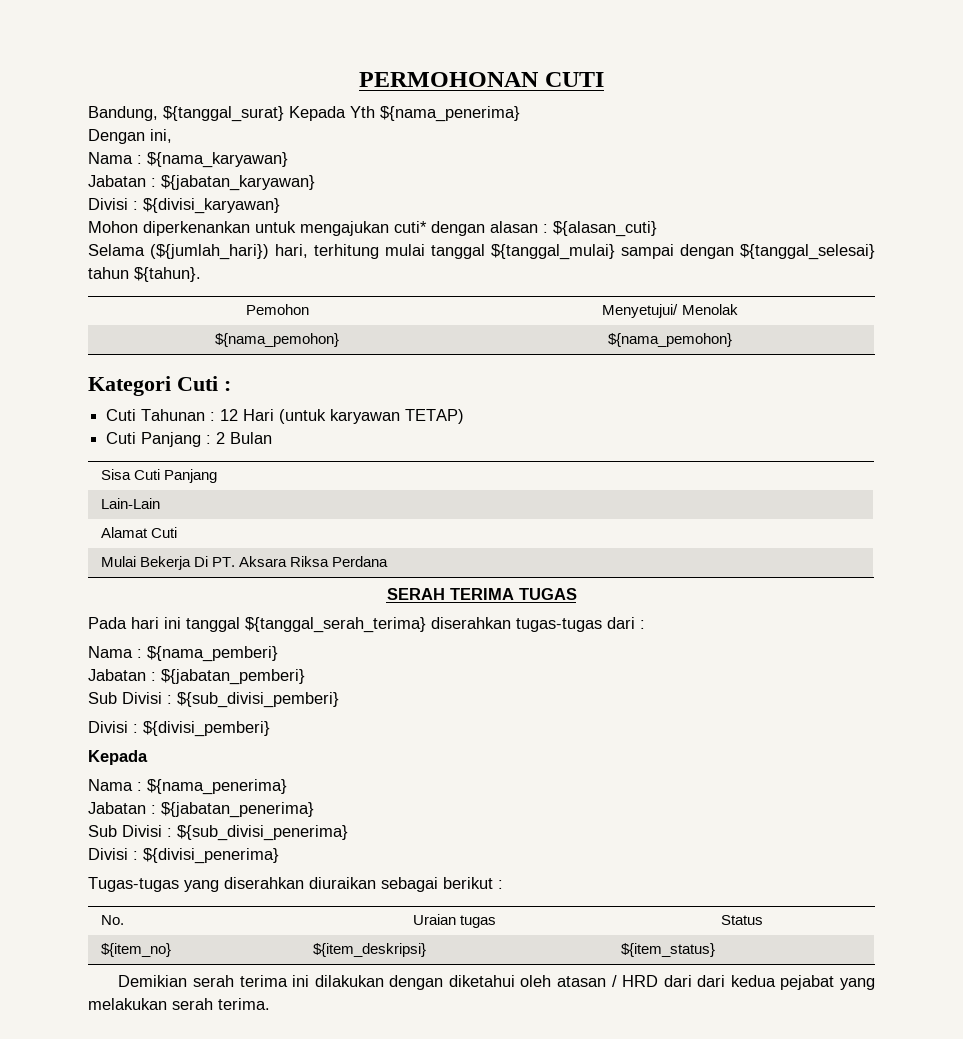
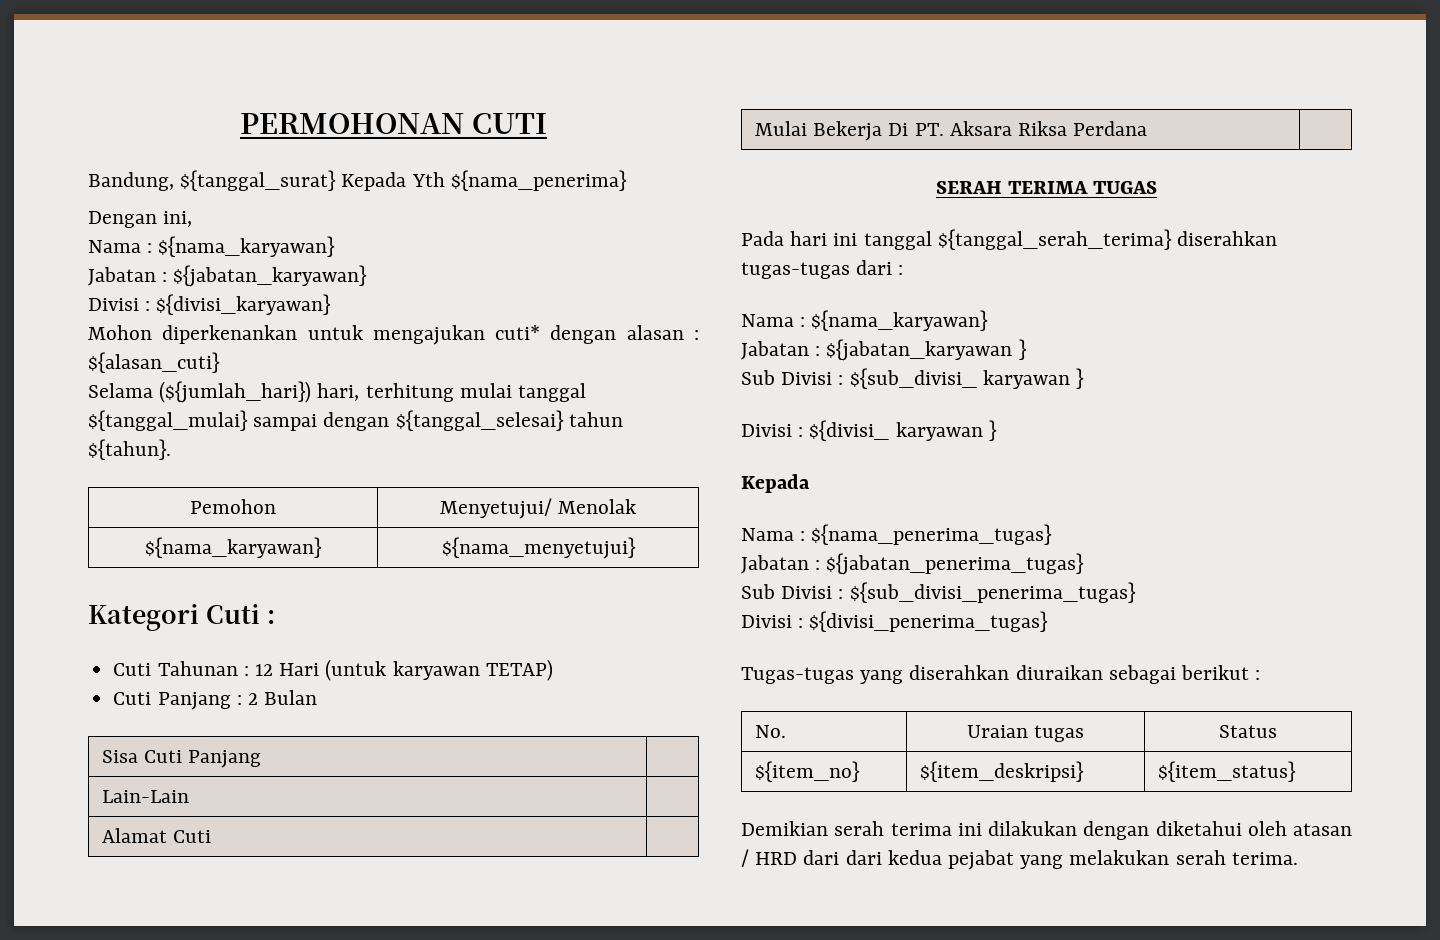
[215,333,339,347] [608,333,732,347] ${nama_pemohon} | ${nama_pemohon} -> [145,537,322,558] [441,537,636,559] ${nama_karyawan} | ${nama_menyetujui}
[147,646,278,662] [88,669,305,685] [88,692,339,708] [88,721,270,737] ${nama_pemberi} // Jabatan : ${jabatan_pemberi} // Sub Divisi : ${sub_divisi_pemberi} // Divisi : ${divisi_pemberi} -> [811,310,989,331] [741,339,1027,361] [741,368,1085,389] [741,420,997,441] ${nama_karyawan} // Jabatan : ${jabatan_karyawan } // Sub Divisi : ${sub_divisi_ karyawan } // Divisi : ${divisi_ karyawan }
[147,779,287,795] [88,802,314,818] [88,825,348,841] [88,848,279,864] ${nama_penerima} // Jabatan : ${jabatan_penerima} // Sub Divisi : ${sub_divisi_penerima} // Divisi : ${divisi_penerima} -> [811,524,1053,545] [741,553,1085,575] [741,582,1136,603] [741,611,1049,632] ${nama_penerima_tugas} // Jabatan : ${jabatan_penerima_tugas} // Sub Divisi : ${sub_divisi_penerima_tugas} // Divisi : ${divisi_penerima_tugas}

